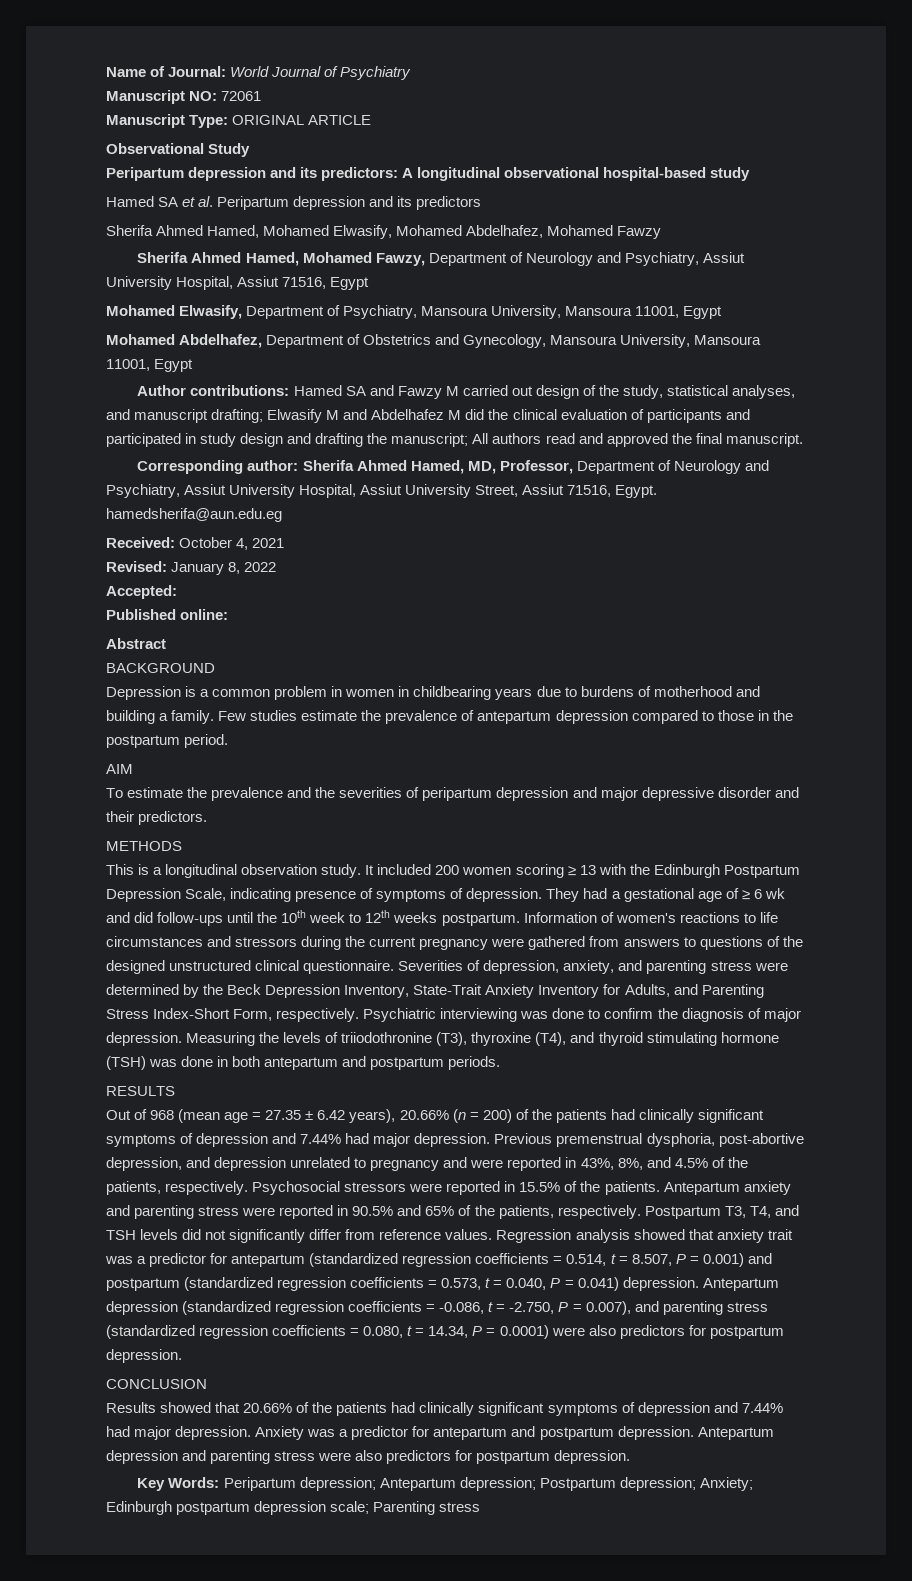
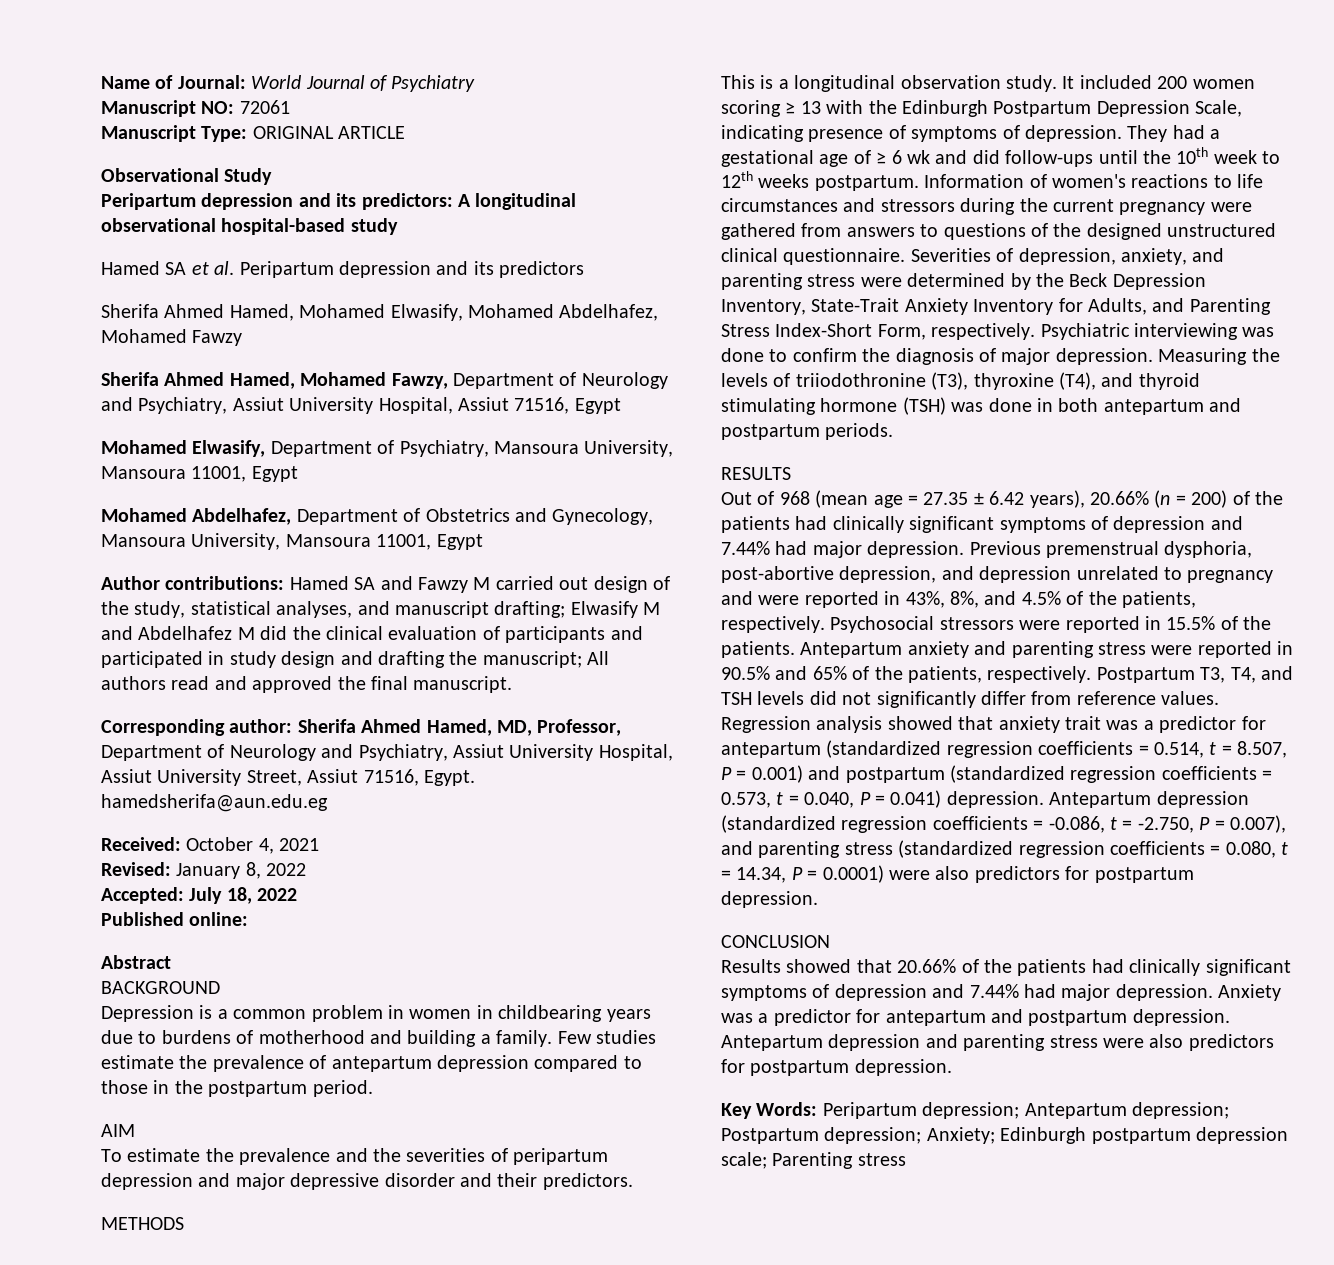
(177, 592) none -> [189,887,298,904] July 18, 2022

